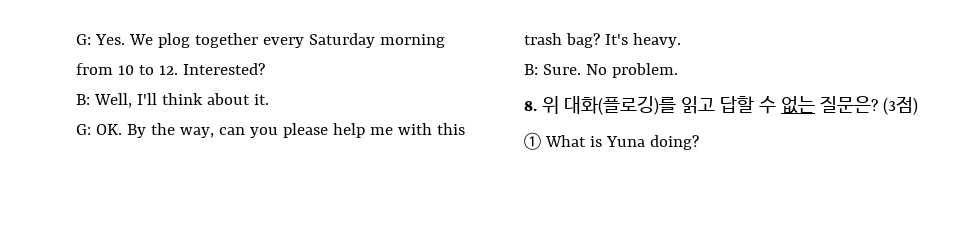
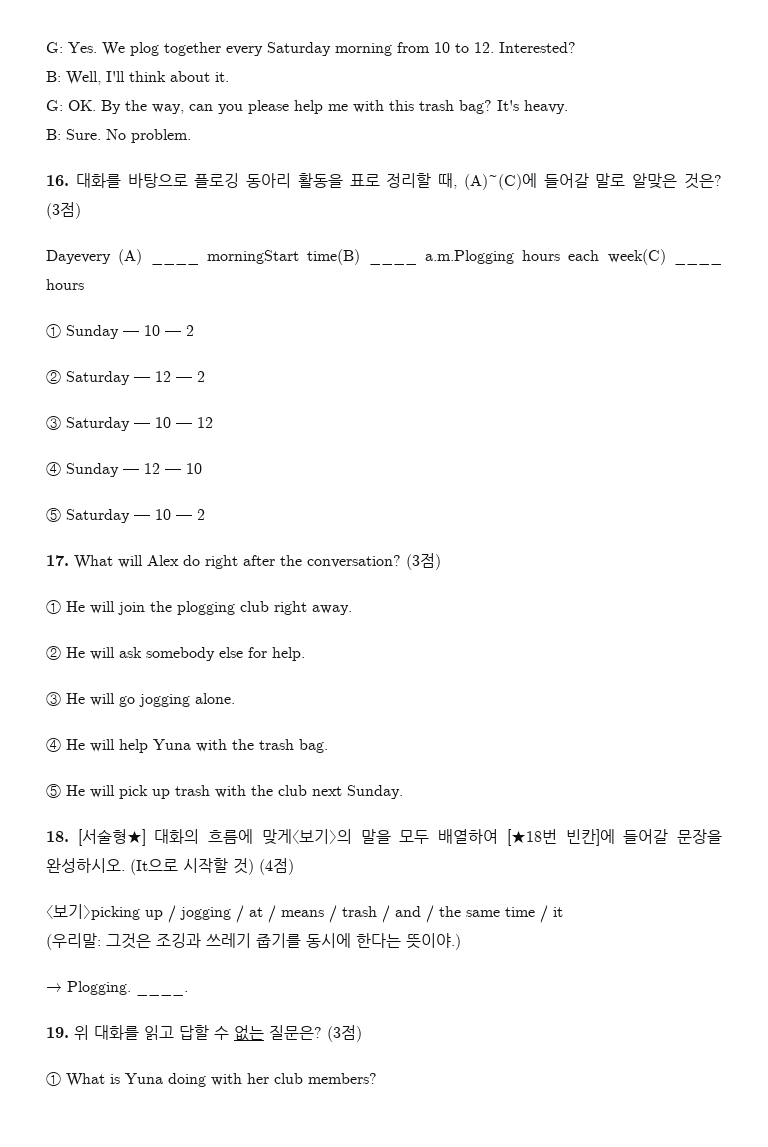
[524,96,676,115] 8. 위 대화(플로깅)를 -> [46,173,722,190] [46,202,81,219] [46,249,722,265] [46,279,84,290] [46,324,194,339] [46,370,205,385] [46,416,213,431] [46,462,202,477] [46,508,205,523] [46,553,441,570] [46,600,352,615] [46,646,305,661] [46,692,235,707] [46,738,328,753] [46,784,403,799] [46,829,723,846] [46,858,294,875] [46,904,563,923] [46,933,461,950] [46,981,188,996] [46,1025,139,1040] 16. 대화를 바탕으로 플로깅 동아리 활동을 표로 정리할 때, (A)~(C)에 들어갈 말로 알맞은 것은? (3점) // Dayevery (A) ____ morningStart time(B) ____ a.m.Plogging hours each week(C) ____ hours // ① Sunday — 10 — 2 // ② Saturday — 12 — 2 // ③ Saturday — 10 — 12 // ④ Sunday — 12 — 10 // ⑤ Saturday — 10 — 2 // 17. What will Alex do right after the conversation? (3점) // ① He will join the plogging club right away. // ② He will ask somebody else for help. // ③ He will go jogging alone. // ④ He will help Yuna with the trash bag. // ⑤ He will pick up trash with the club next Sunday. // 18. [서술형★] 대화의 흐름에 맞게〈보기〉의 말을 모두 배열하여 [★18번 빈칸]에 들어갈 문장을 완성하시오. (It으로 시작할 것) (4점) // 〈보기〉picking up / jogging / at / means / trash / and / the same time / it // (우리말: 그것은 조깅과 쓰레기 줍기를 동시에 한다는 뜻이야.) // → Plogging. ____. // 19. 위 대화를
[649,135,699,150] doing? -> [168,1073,377,1087] doing with her club members?

